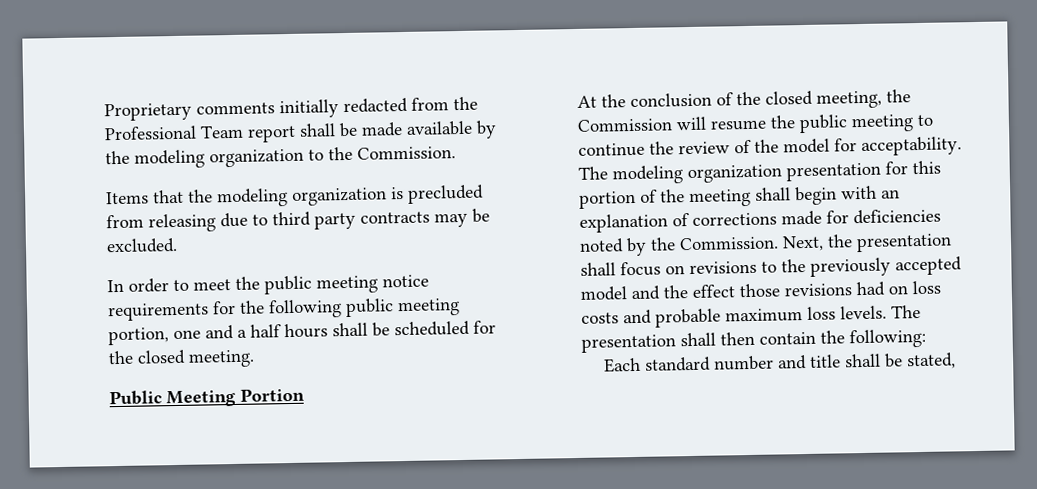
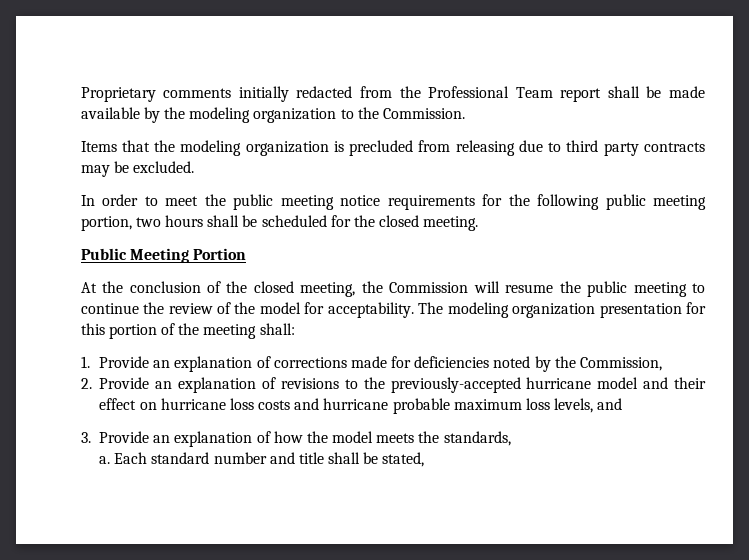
[172,324,282,340] one and a half -> [135,217,161,227] two
[754,185,877,206] shall begin with -> [259,323,295,335] [80,356,149,368] shall: // 1. Provide
[678,233,952,253] [579,256,962,277] [579,281,908,301] Commission. Next, the presentation shall focus on revisions to the previously accepted model and the effect those revisions had on -> [579,357,662,371] [80,377,706,393] [99,398,226,410] Commission, // 2. Provide an explanation of revisions to the previously-accepted hurricane model and their effect on hurricane
(652, 317) none -> [323,398,389,410] hurricane
[839,305,921,320] [580,328,926,353] levels. The presentation shall then contain the following: // -> [554,398,623,413] [80,431,511,447] [98,456,110,464] levels, and // 3. Provide an explanation of how the model meets the standards, // a.

